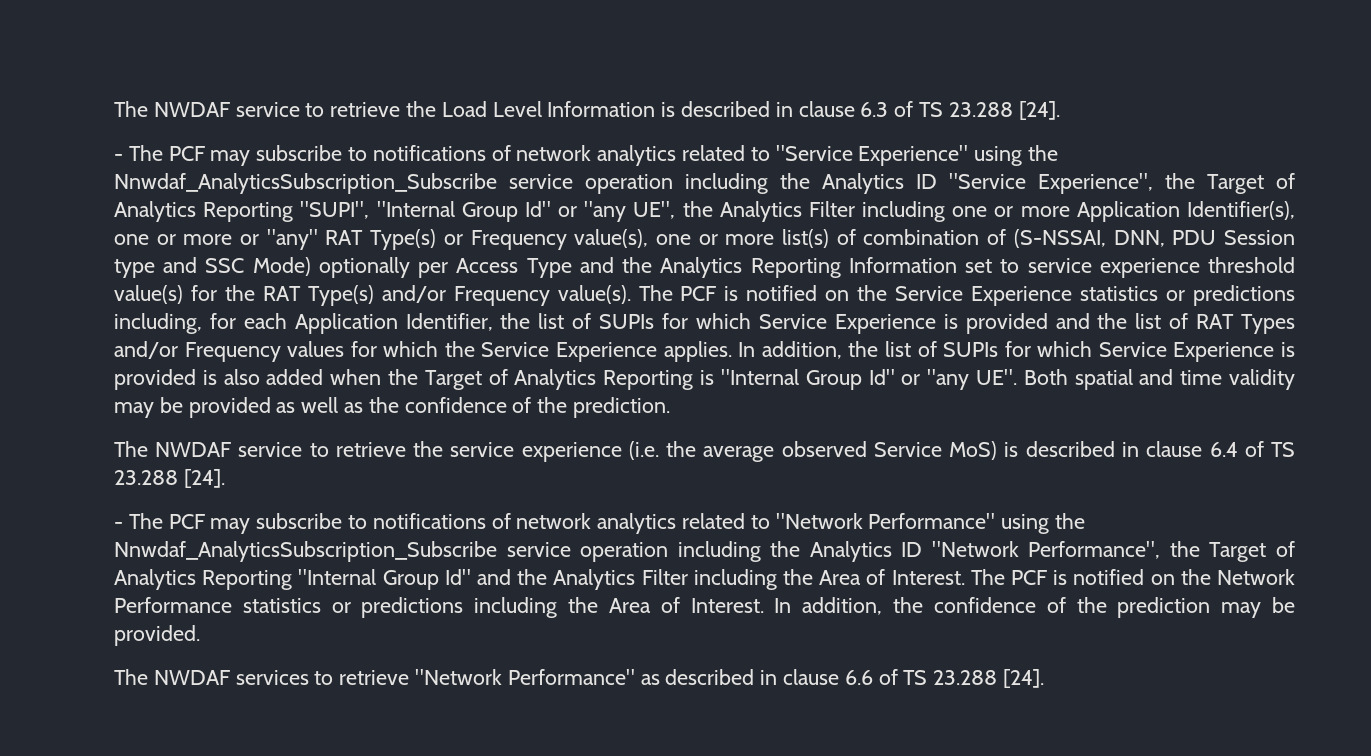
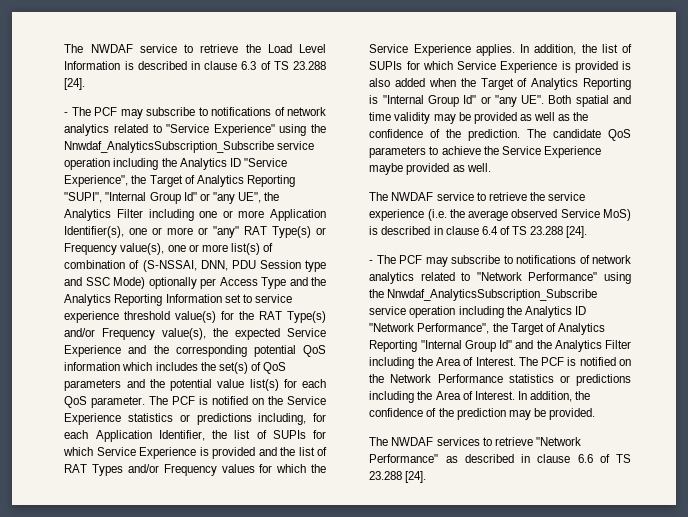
[557,285,631,304] value(s). -> [162,328,326,340] [64,345,326,357] [64,362,286,374] [64,379,326,391] [64,396,146,408] value(s), the expected Service Experience and the corresponding potential QoS information which includes the set(s) of QoS parameters and the potential value list(s) for each QoS parameter.
(671, 407) none -> [527,129,631,141] [369,146,601,158] [369,163,491,175] The candidate QoS parameters to achieve the Service Experience maybe provided as well.

